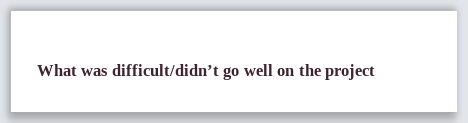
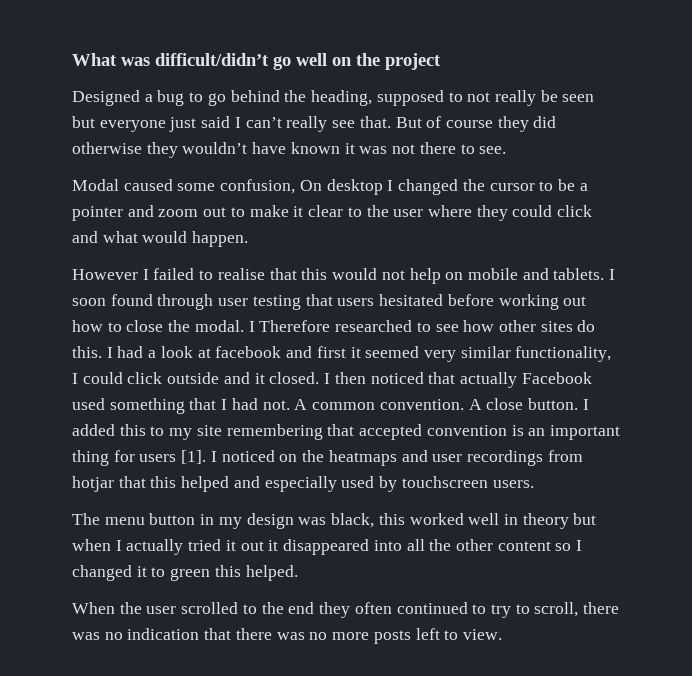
(376, 72) none -> [72,90,595,106] [72,116,557,132] [72,142,507,158] [72,179,588,195] [72,205,593,221] [72,231,249,247] [72,268,616,284] [72,294,587,310] [72,320,596,332] [72,346,612,362] [72,372,592,388] [72,398,589,414] [72,424,620,440] [72,450,583,466] [72,476,534,492] [72,513,597,529] [72,539,583,555] [72,565,298,581] [72,602,620,618] [72,628,502,644] // Designed a bug to go behind the heading, supposed to not really be seen but everyone just said I can’t really see that. But of course they did otherwise they wouldn’t have known it was not there to see. // Modal caused some confusion, On desktop I changed the cursor to be a pointer and zoom out to make it clear to the user where they could click and what would happen. // However I failed to realise that this would not help on mobile and tablets. I soon found through user testing that users hesitated before working out how to close the modal. I Therefore researched to see how other sites do this. I had a look at facebook and first it seemed very similar functionality, I could click outside and it closed. I then noticed that actually Facebook used something that I had not. A common convention. A close button. I added this to my site remembering that accepted convention is an important thing for users [1]. I noticed on the heatmaps and user recordings from hotjar that this helped and especially used by touchscreen users. // The menu button in my design was black, this worked well in theory but when I actually tried it out it disappeared into all the other content so I changed it to green this helped. // When the user scrolled to the end they often continued to try to scroll, there was no indication that there was no more posts left to view.

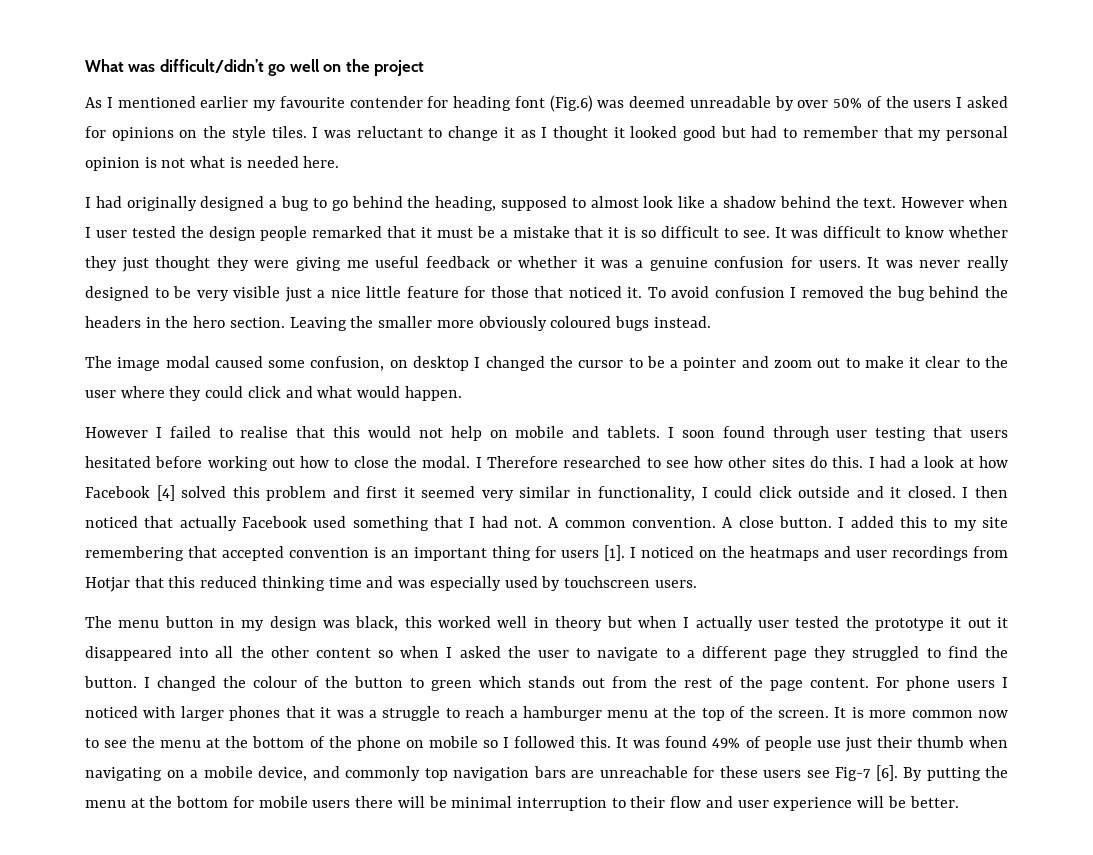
[72,90,140,106] Designed -> [85,95,1009,112] [85,126,1009,141] [85,156,340,171] [85,196,265,211] As I mentioned earlier my favourite contender for heading font (Fig.6) was deemed unreadable by over 50% of the users I asked for opinions on the style tiles. I was reluctant to change it as I thought it looked good but had to remember that my personal opinion is not what is needed here. // I had originally designed
[467,90,595,106] [72,116,557,132] [72,142,507,158] [72,179,119,191] not really be seen but everyone just said I can’t really see that. But of course they did otherwise they wouldn’t have known it was not there to see. // Modal -> [590,196,1009,208] [85,226,1008,241] [85,256,1009,272] [85,286,1008,302] [85,316,711,331] [85,356,210,371] almost look like a shadow behind the text. However when I user tested the design people remarked that it must be a mistake that it is so difficult to see. It was difficult to know whether they just thought they were giving me useful feedback or whether it was a genuine confusion for users. It was never really designed to be very visible just a nice little feature for those that noticed it. To avoid confusion I removed the bug behind the headers in the hero section. Leaving the smaller more obviously coloured bugs instead. // The image modal
[299,180,322,191] On -> [389,360,408,368] on
[215,346,282,358] facebook -> [978,456,1008,468] [85,485,327,501] how Facebook [4] solved this problem
(511, 352) none -> [576,487,592,498] in
[72,476,260,492] hotjar that this helped and -> [85,576,426,592] Hotjar that this reduced thinking time and was
[188,539,222,551] tried -> [757,616,944,631] user tested the prototype
[576,540,583,551] [72,565,298,581] [72,602,620,618] [72,628,502,644] I changed it to green this helped. // When the user scrolled to the end they often continued to try to scroll, there was no indication that there was no more posts left to view. -> [400,646,1008,661] [84,676,1008,691] [85,706,1008,721] [85,736,1009,752] [85,765,1008,781] [85,796,959,811] when I asked the user to navigate to a different page they struggled to find the button. I changed the colour of the button to green which stands out from the rest of the page content. For phone users I noticed with larger phones that it was a struggle to reach a hamburger menu at the top of the screen. It is more common now to see the menu at the bottom of the phone on mobile so I followed this. It was found 49% of people use just their thumb when navigating on a mobile device, and commonly top navigation bars are unreachable for these users see Fig-7 [6]. By putting the menu at the bottom for mobile users there will be minimal interruption to their flow and user experience will be better.

